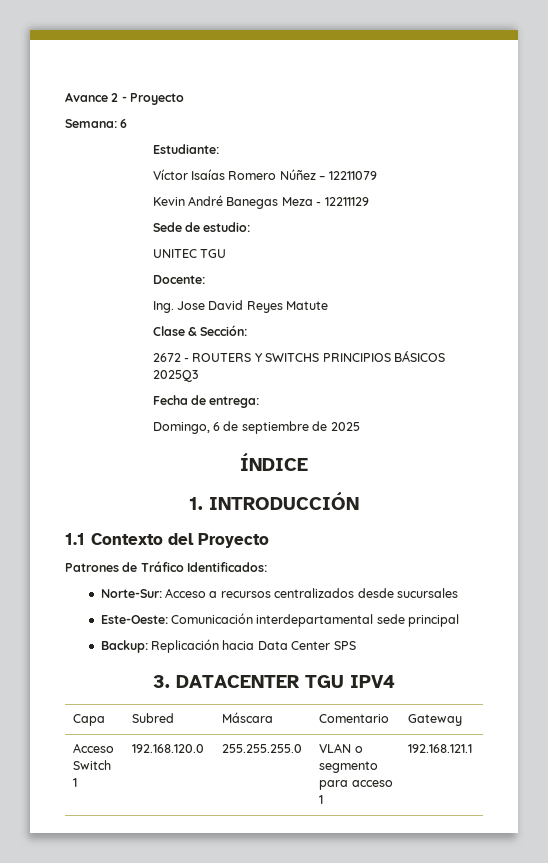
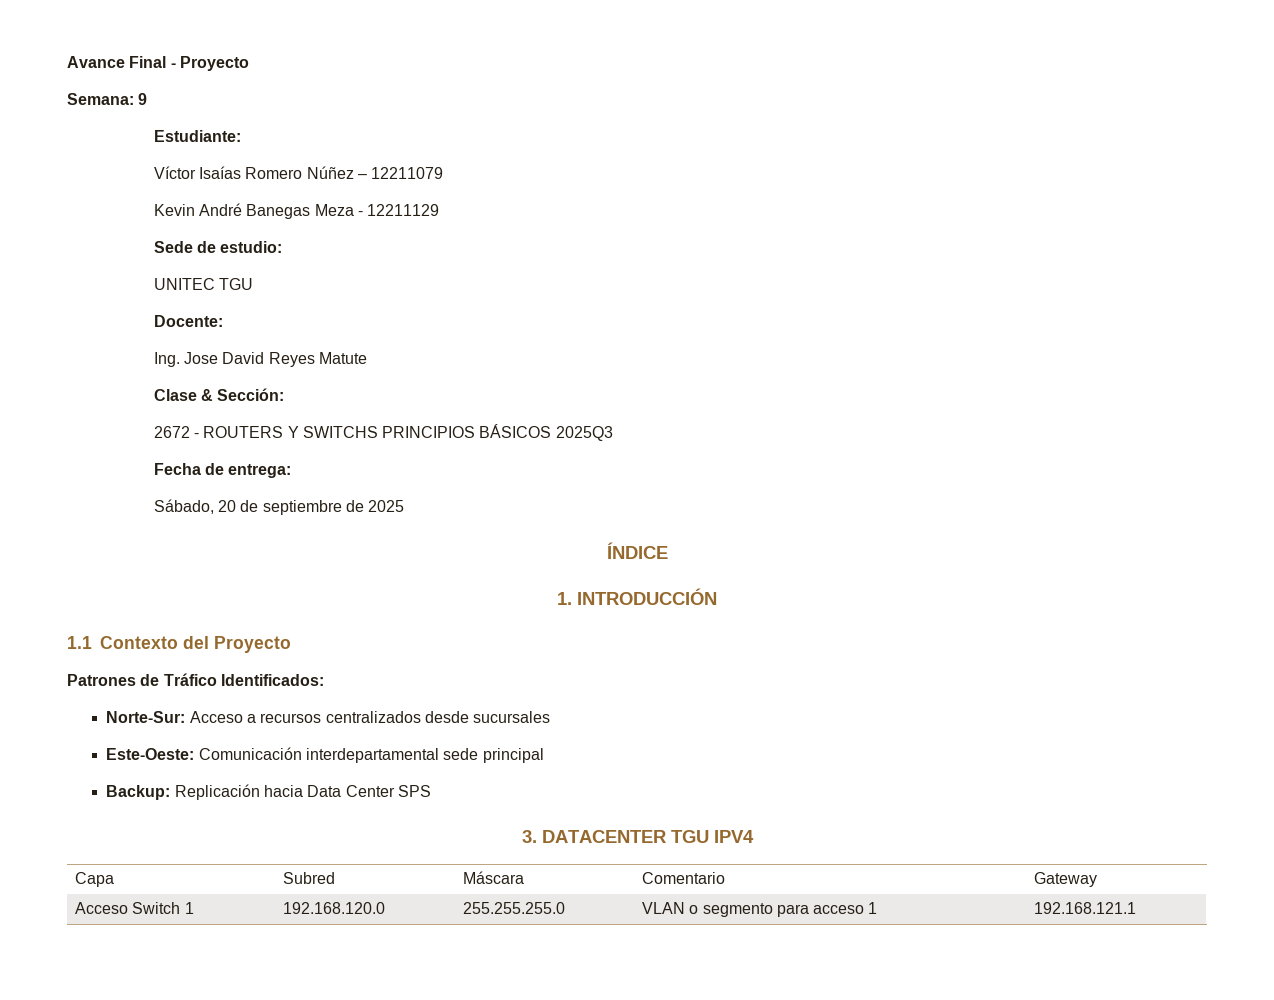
[111,93,119,102] 2 -> [129,56,167,68] Final
[120,119,128,128] 6 -> [138,93,148,105] 9
[152,422,220,434] Domingo, 6 -> [153,499,236,514] Sábado, 20

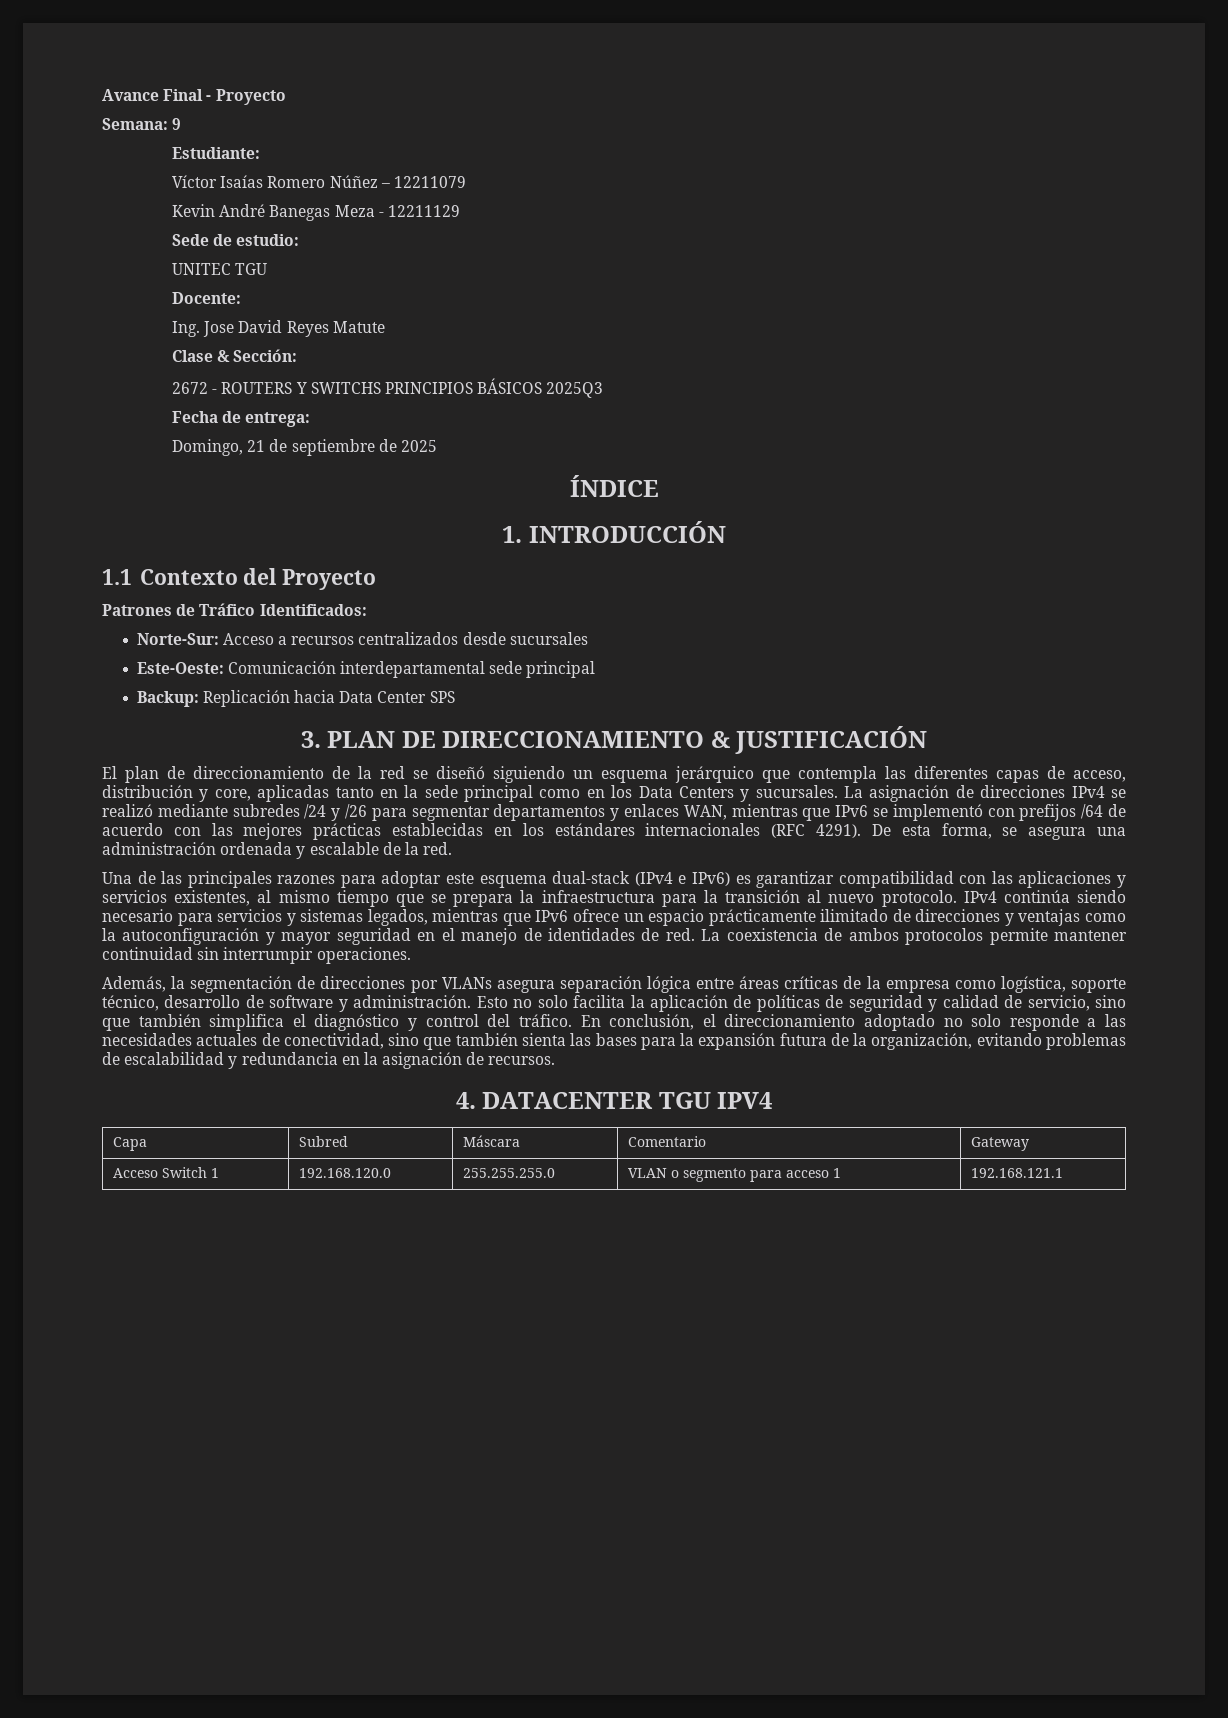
[153,499,236,514] Sábado, 20 -> [172,439,266,456] Domingo, 21
(537, 836) none -> [327,726,928,754] [102,766,1126,783] [102,785,1127,802] [102,804,1126,821] [102,823,1127,840] [102,842,453,859] [102,871,1126,888] [102,890,1126,907] [102,909,1126,926] [102,928,1128,945] [102,947,411,964] [102,976,1126,993] [102,995,1127,1012] [102,1014,1126,1031] [102,1033,1127,1050] [102,1052,556,1069] [455,1092,476,1109] PLAN DE DIRECCIONAMIENTO & JUSTIFICACIÓN // El plan de direccionamiento de la red se diseñó siguiendo un esquema jerárquico que contempla las diferentes capas de acceso, distribución y core, aplicadas tanto en la sede principal como en los Data Centers y sucursales. La asignación de direcciones IPv4 se realizó mediante subredes /24 y /26 para segmentar departamentos y enlaces WAN, mientras que IPv6 se implementó con prefijos /64 de acuerdo con las mejores prácticas establecidas en los estándares internacionales (RFC 4291). De esta forma, se asegura una administración ordenada y escalable de la red. // Una de las principales razones para adoptar este esquema dual-stack (IPv4 e IPv6) es garantizar compatibilidad con las aplicaciones y servicios existentes, al mismo tiempo que se prepara la infraestructura para la transición al nuevo protocolo. IPv4 continúa siendo necesario para servicios y sistemas legados, mientras que IPv6 ofrece un espacio prácticamente ilimitado de direcciones y ventajas como la autoconfiguración y mayor seguridad en el manejo de identidades de red. La coexistencia de ambos protocolos permite mantener continuidad sin interrumpir operaciones. // Además, la segmentación de direcciones por VLANs asegura separación lógica entre áreas críticas de la empresa como logística, soporte técnico, desarrollo de software y administración. Esto no solo facilita la aplicación de políticas de seguridad y calidad de servicio, sino que también simplifica el diagnóstico y control del tráfico. En conclusión, el direccionamiento adoptado no solo responde a las necesidades actuales de conectividad, sino que también sienta las bases para la expansión futura de la organización, evitando problemas de escalabilidad y redundancia en la asignación de recursos. // 4.

